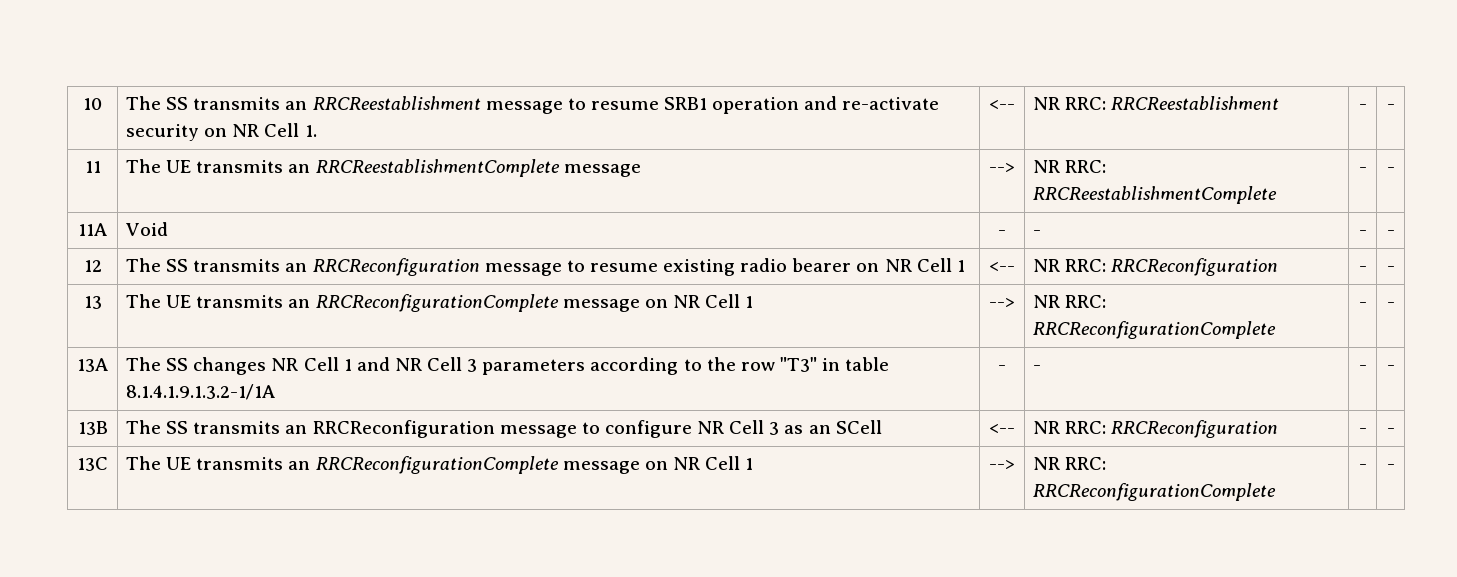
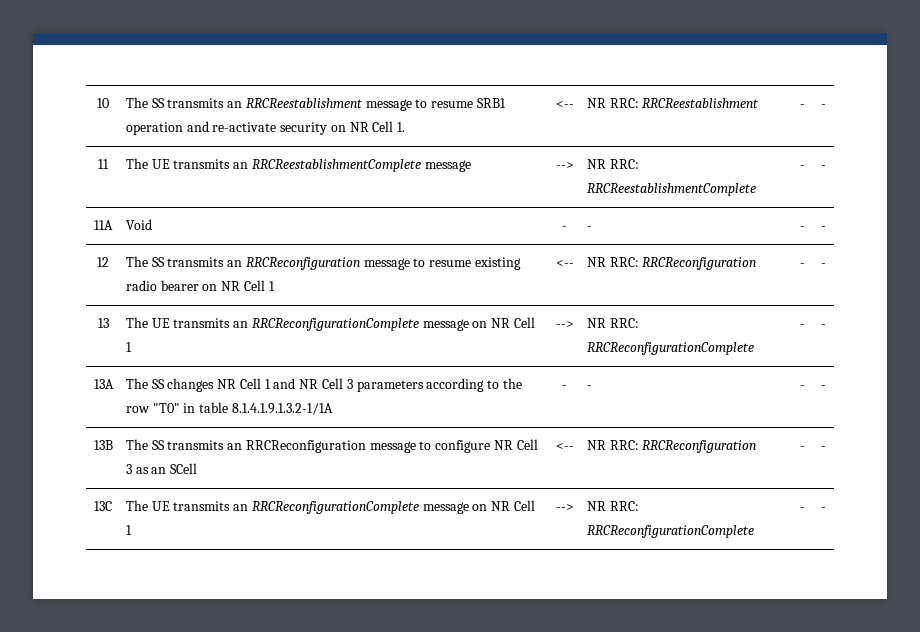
[780,357,818,372] "T3" -> [152,403,180,413] "T0"

